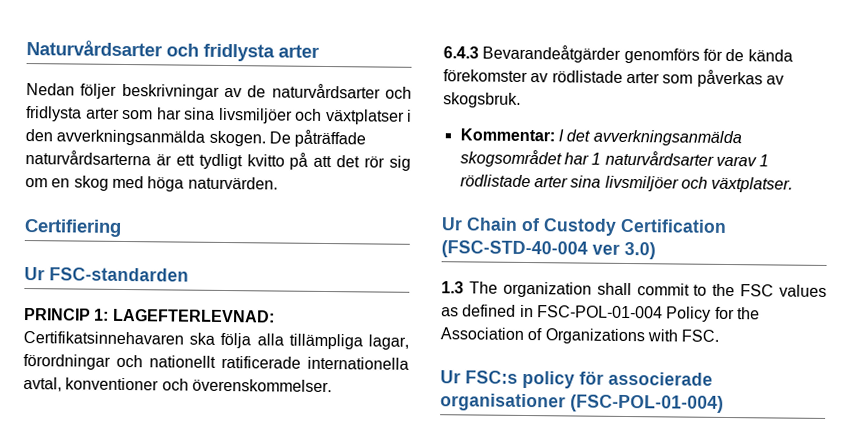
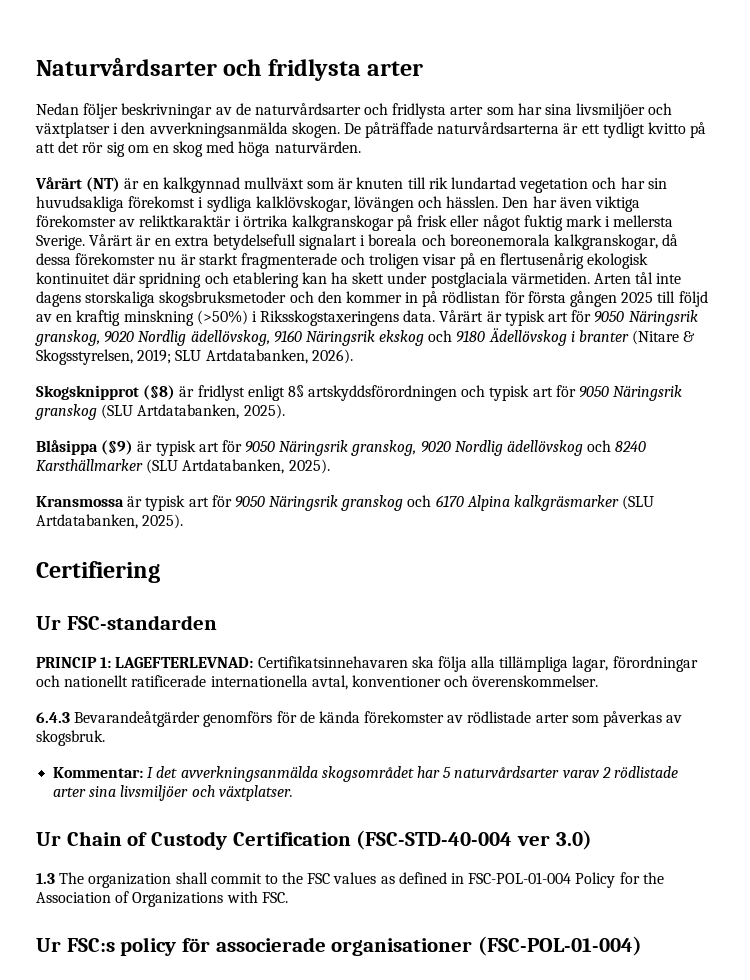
(278, 183) none -> [35,177,667,193] [36,196,641,212] [36,215,674,231] [36,234,679,250] [36,253,649,269] [36,272,682,288] [36,291,708,307] [36,310,698,326] [35,328,696,346] [36,349,353,365] [36,385,683,401] [35,404,285,420] [36,440,647,456] [36,459,330,474] [36,495,655,511] [36,514,184,529] // Vårärt (NT) är en kalkgynnad mullväxt som är knuten till rik lundartad vegetation och har sin huvudsakliga förekomst i sydliga kalklövskogar, lövängen och hässlen. Den har även viktiga förekomster av reliktkaraktär i örtrika kalkgranskogar på frisk eller något fuktig mark i mellersta Sverige. Vårärt är en extra betydelsefull signalart i boreala och boreonemorala kalkgranskogar, då dessa förekomster nu är starkt fragmenterade och troligen visar på en flertusenårig ekologisk kontinuitet där spridning och etablering kan ha skett under postglaciala värmetiden. Arten tål inte dagens storskaliga skogsbruksmetoder och den kommer in på rödlistan för första gången 2025 till följd av en kraftig minskning (>50%) i Riksskogstaxeringens data. Vårärt är typisk art för 9050 Näringsrik granskog, 9020 Nordlig ädellövskog, 9160 Näringsrik ekskog och 9180 Ädellövskog i branter (Nitare & Skogsstyrelsen, 2019; SLU Artdatabanken, 2026). // Skogsknipprot (§8) är fridlyst enligt 8§ artskyddsförordningen och typisk art för 9050 Näringsrik granskog (SLU Artdatabanken, 2025). // Blåsippa (§9) är typisk art för 9050 Näringsrik granskog, 9020 Nordlig ädellövskog och 8240 Karsthällmarker (SLU Artdatabanken, 2025). // Kransmossa är typisk art för 9050 Näringsrik granskog och 6170 Alpina kalkgräsmarker (SLU Artdatabanken, 2025).
[591,152,602,165] 1 -> [443,767,452,778] 5
[759,154,770,167] 1 -> [601,767,611,778] 2

